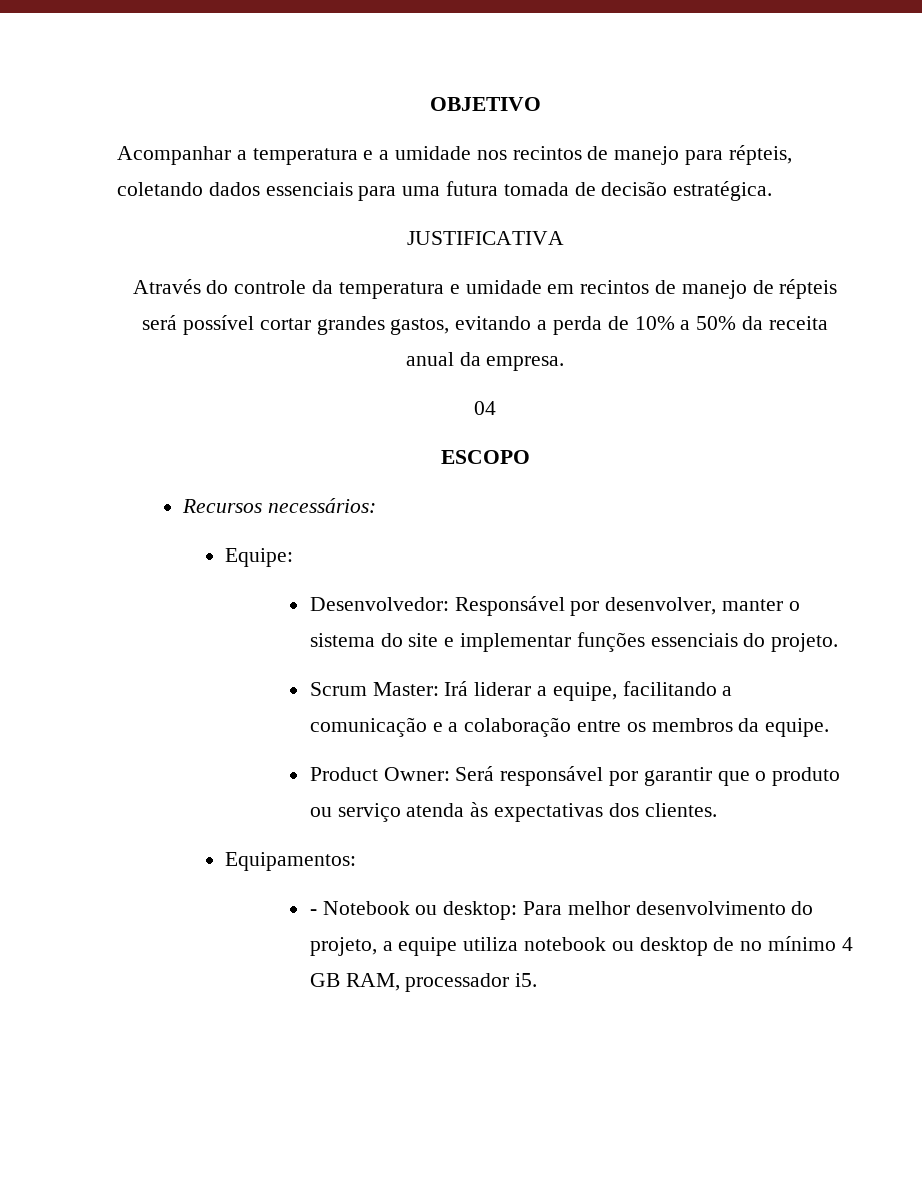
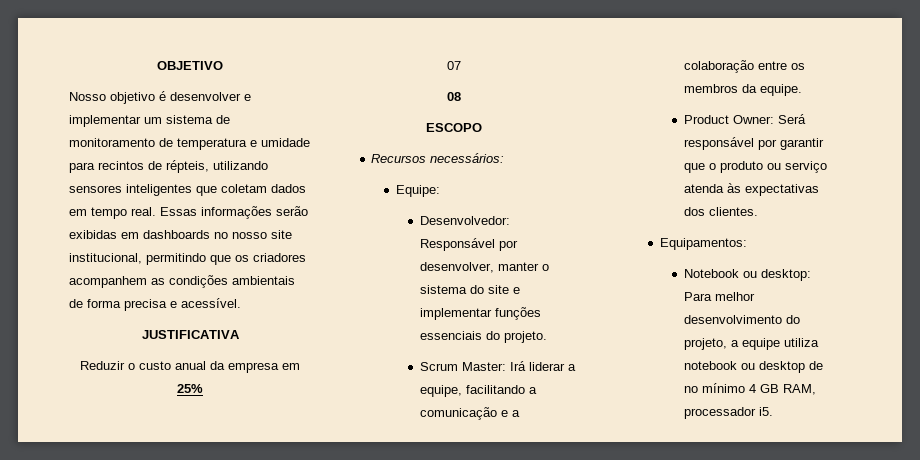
[117,145,792,165] [117,181,773,201] [406,231,564,245] [132,279,838,299] [142,315,828,335] [405,352,565,371] [474,401,496,415] Acompanhar a temperatura e a umidade nos recintos de manejo para répteis, coletando dados essenciais para uma futura tomada de decisão estratégica. // JUSTIFICATIVA // Através do controle da temperatura e umidade em recintos de manejo de répteis será possível cortar grandes gastos, evitando a perda de 10% a 50% da receita anual da empresa. // 04 -> [69,91,251,104] [69,115,230,127] [69,138,310,150] [69,160,268,173] [69,184,306,196] [69,206,308,219] [69,230,292,239] [69,253,306,265] [69,275,295,288] [69,298,241,311] [141,330,240,339] [80,361,300,373] [177,384,203,393] [447,61,461,70] [447,92,461,101] Nosso objetivo é desenvolver e implementar um sistema de monitoramento de temperatura e umidade para recintos de répteis, utilizando sensores inteligentes que coletam dados em tempo real. Essas informações serão exibidas em dashboards no nosso site institucional, permitindo que os criadores acompanhem as condições ambientais de forma precisa e acessível. // JUSTIFICATIVA // Reduzir o custo anual da empresa em 25% // 07 // 08
[309,909,317,915] - -> (747, 244) none

